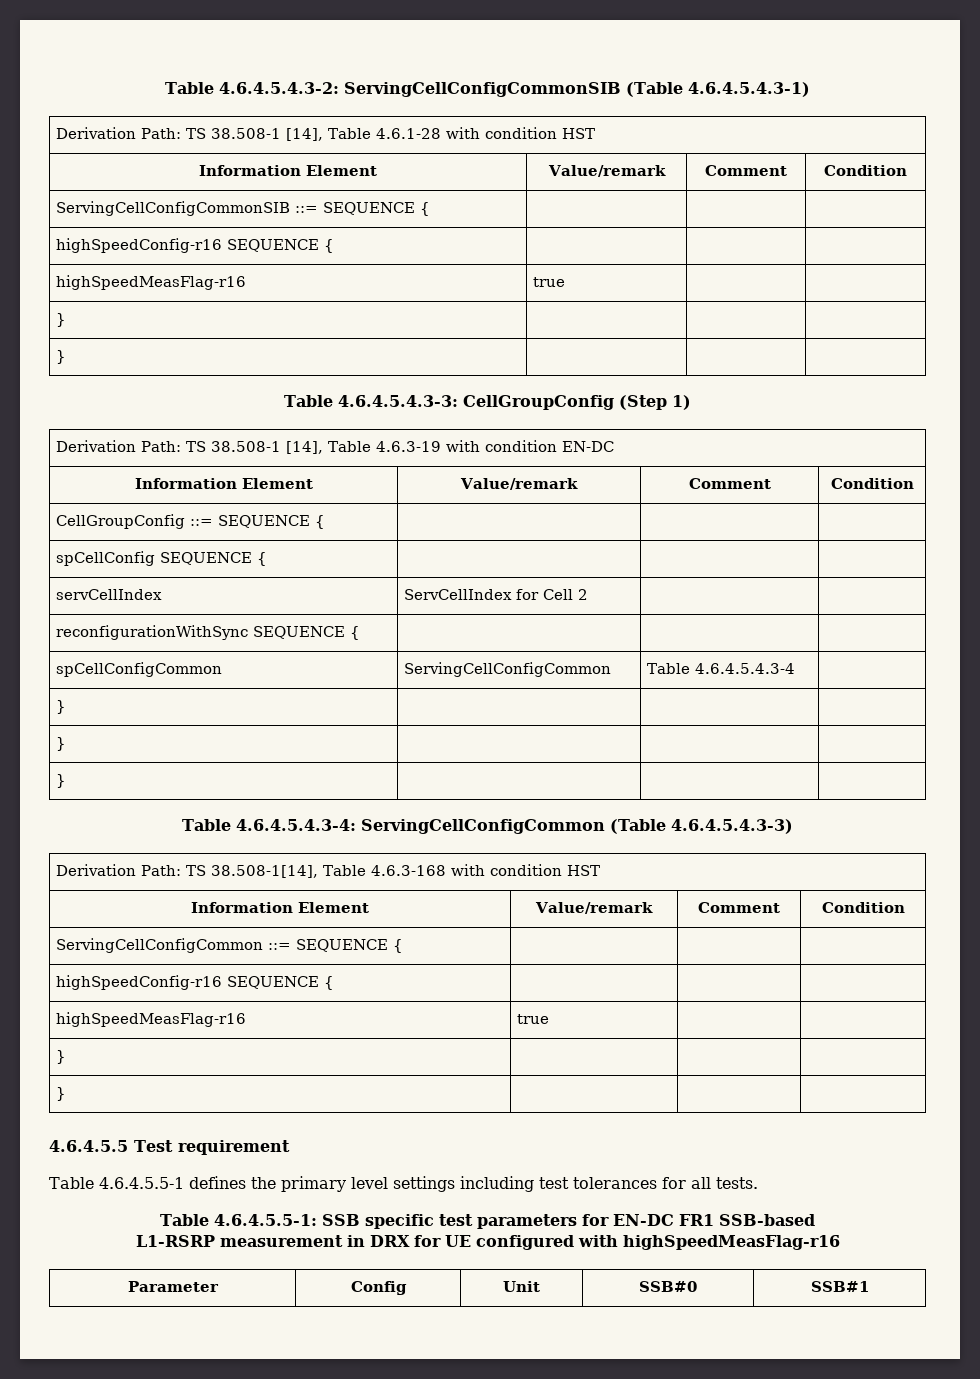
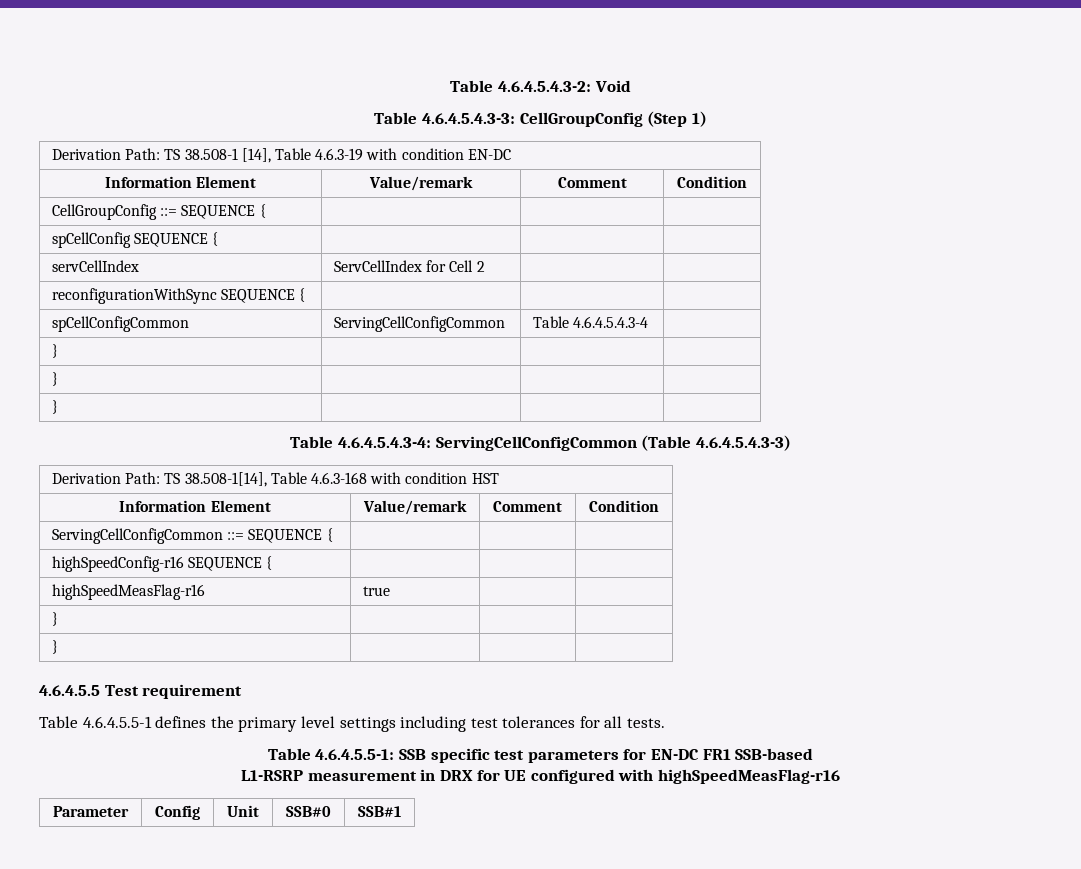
[344,82,810,97] [55,127,595,141] [199,165,377,176] [547,165,666,177] [705,165,787,176] [824,165,907,176] [55,201,430,216] [55,238,334,253] [55,275,246,290] [532,277,565,287] [55,313,66,327] [55,350,66,364] ServingCellConfigCommonSIB (Table 4.6.4.5.4.3-1) // Derivation Path: TS 38.508-1 [14], Table 4.6.1-28 with condition HST // Information Element | Value/remark | Comment | Condition // ServingCellConfigCommonSIB ::= SEQUENCE { | | | // highSpeedConfig-r16 SEQUENCE { | | | // highSpeedMeasFlag-r16 | true | | // } | | | // } | | | -> [594,80,631,92] Void

